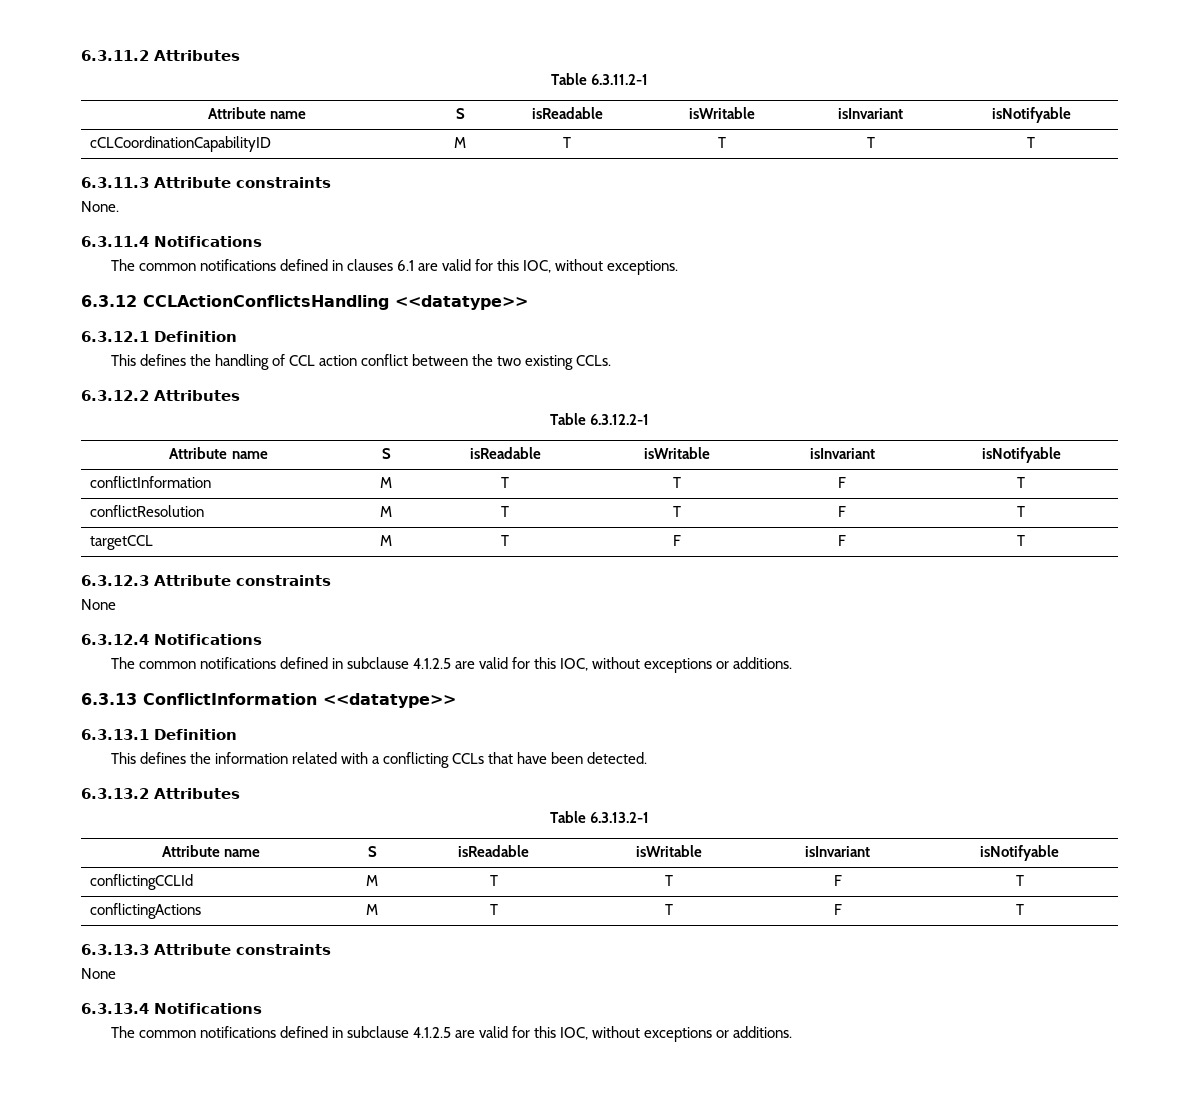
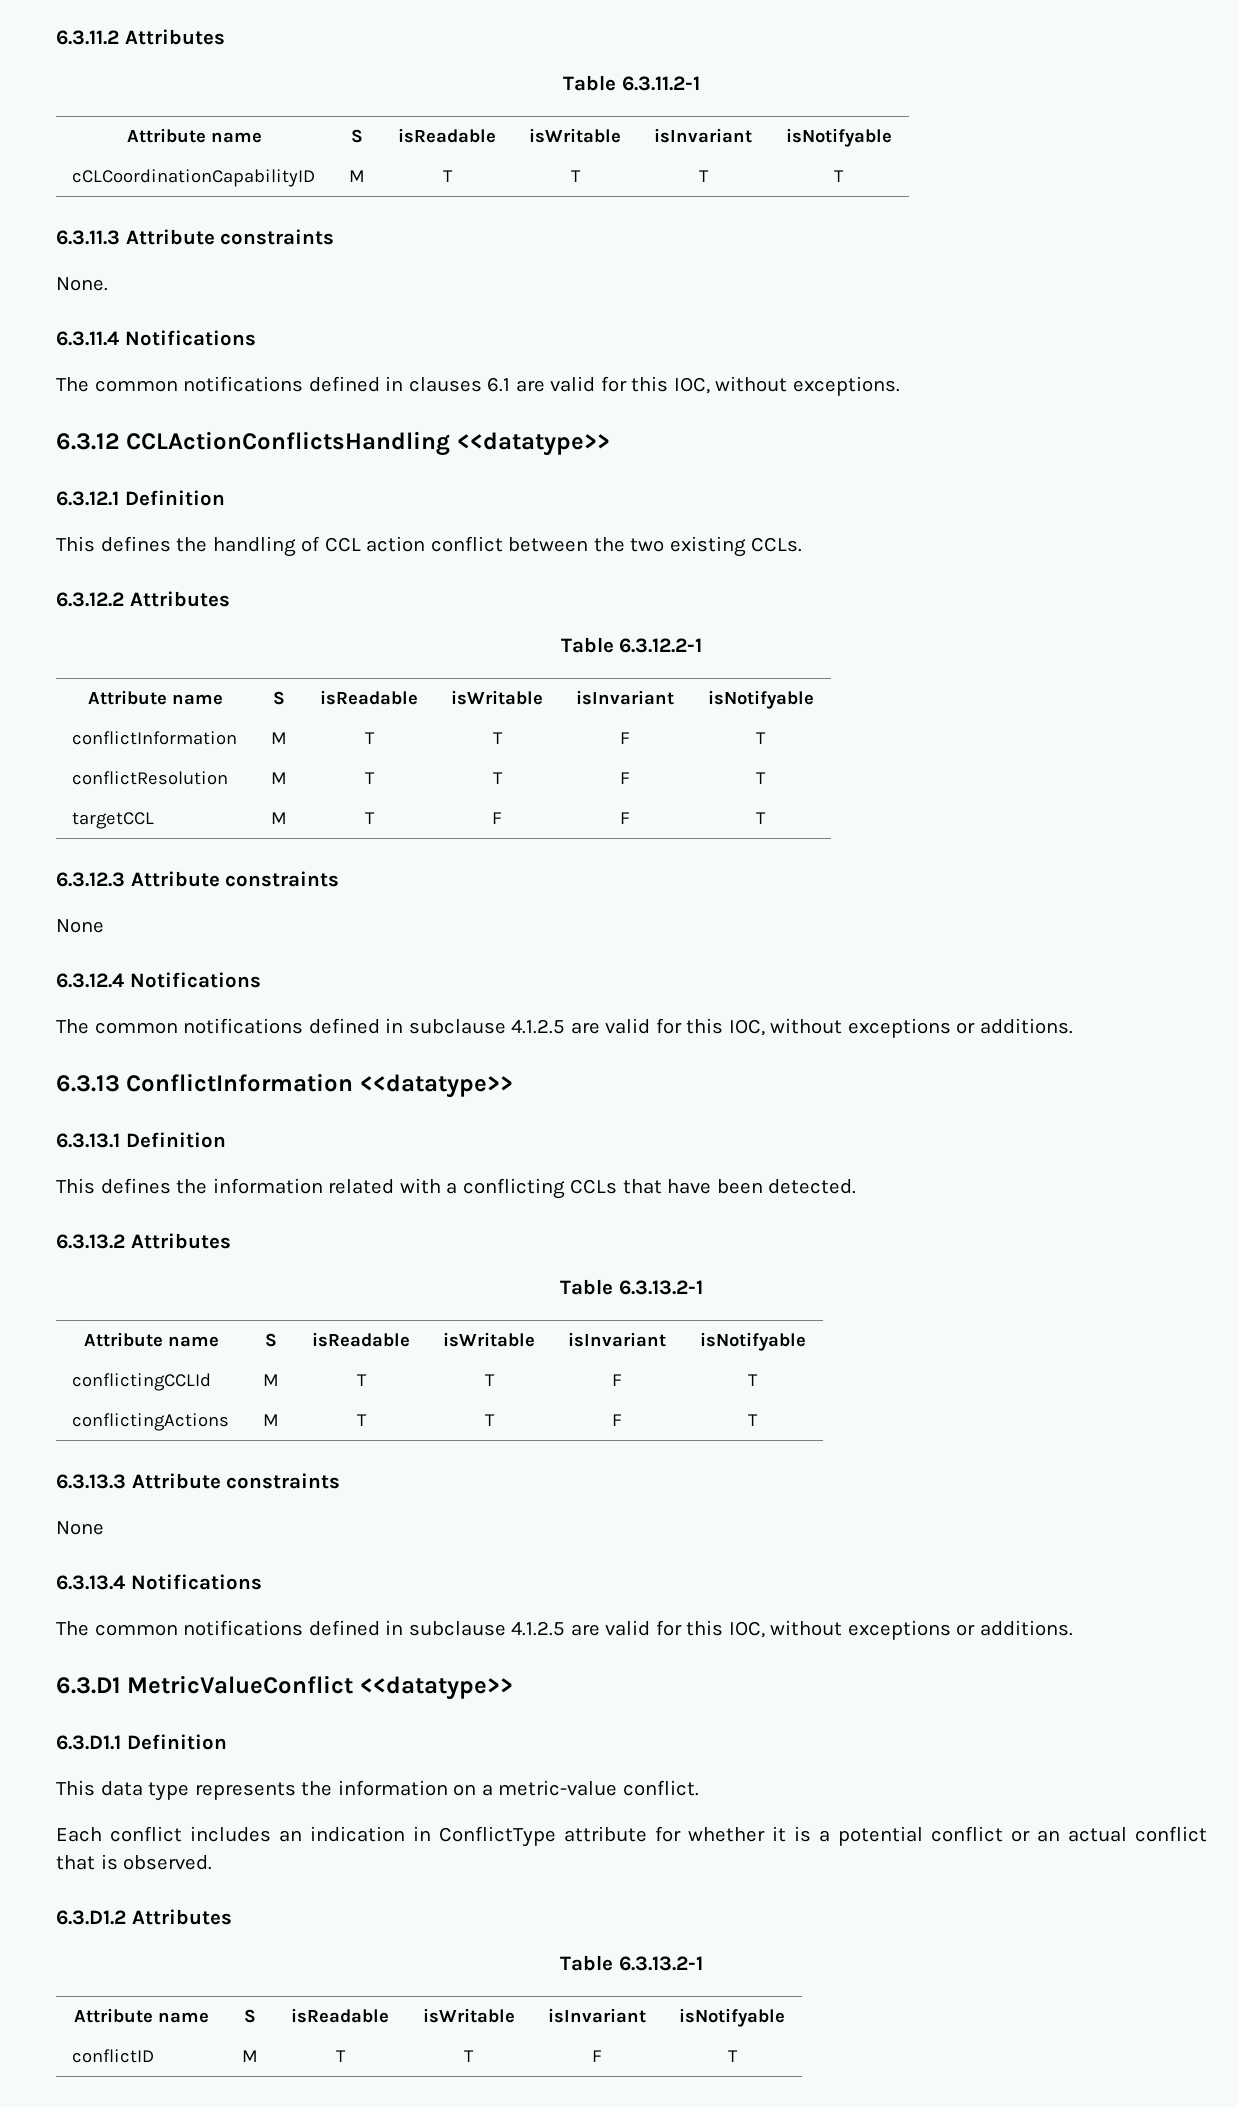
(793, 1032) none -> [56,1675,513,1700] [56,1734,227,1750] [56,1780,699,1801] [56,1826,1207,1847] [56,1854,213,1870] [56,1909,232,1925] [560,1955,703,1971] [73,2008,209,2023] [244,2009,256,2023] [291,2008,389,2023] [422,2008,515,2023] [548,2008,646,2023] [679,2008,785,2027] [72,2049,155,2063] [242,2050,258,2062] [335,2050,346,2062] [464,2050,474,2062] [592,2050,602,2062] [727,2050,738,2062] // 6.3.D1 MetricValueConflict <<datatype>> // 6.3.D1.1 Definition // This data type represents the information on a metric-value conflict. // Each conflict includes an indication in ConflictType attribute for whether it is a potential conflict or an actual conflict that is observed. // 6.3.D1.2 Attributes // Table 6.3.13.2-1 // Attribute name | S | isReadable | isWritable | isInvariant | isNotifyable // conflictID | M | T | T | F | T

